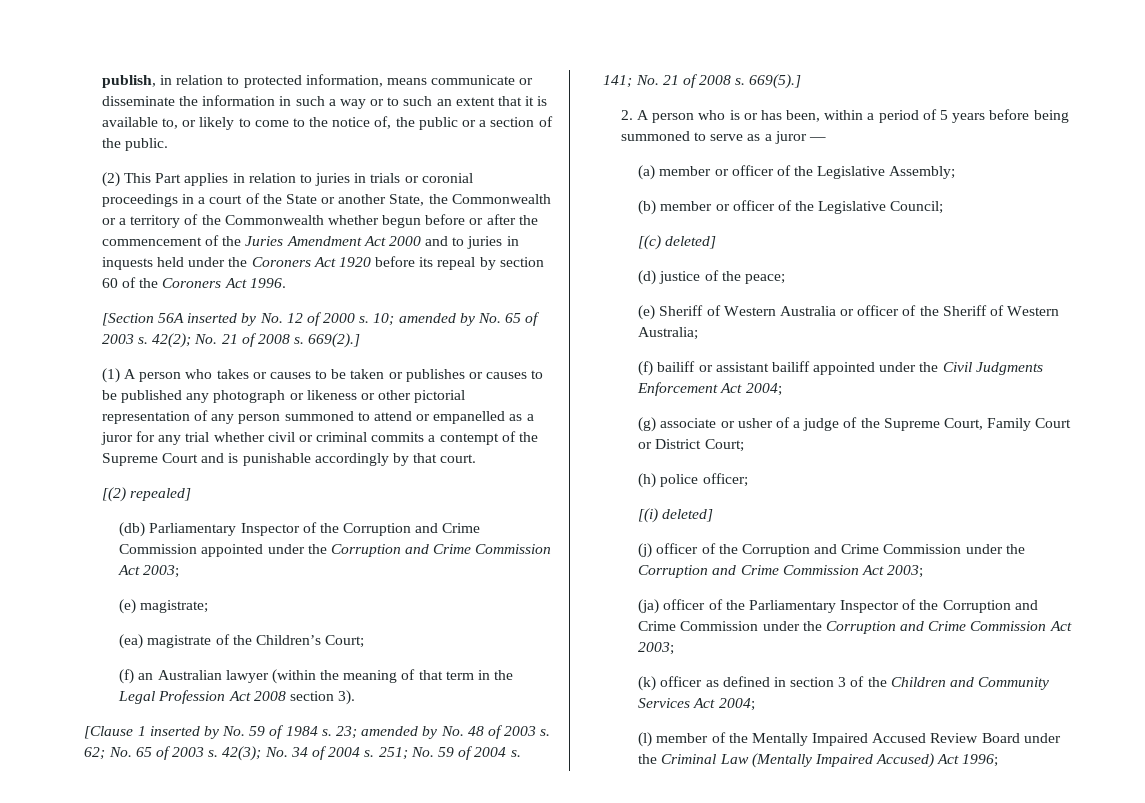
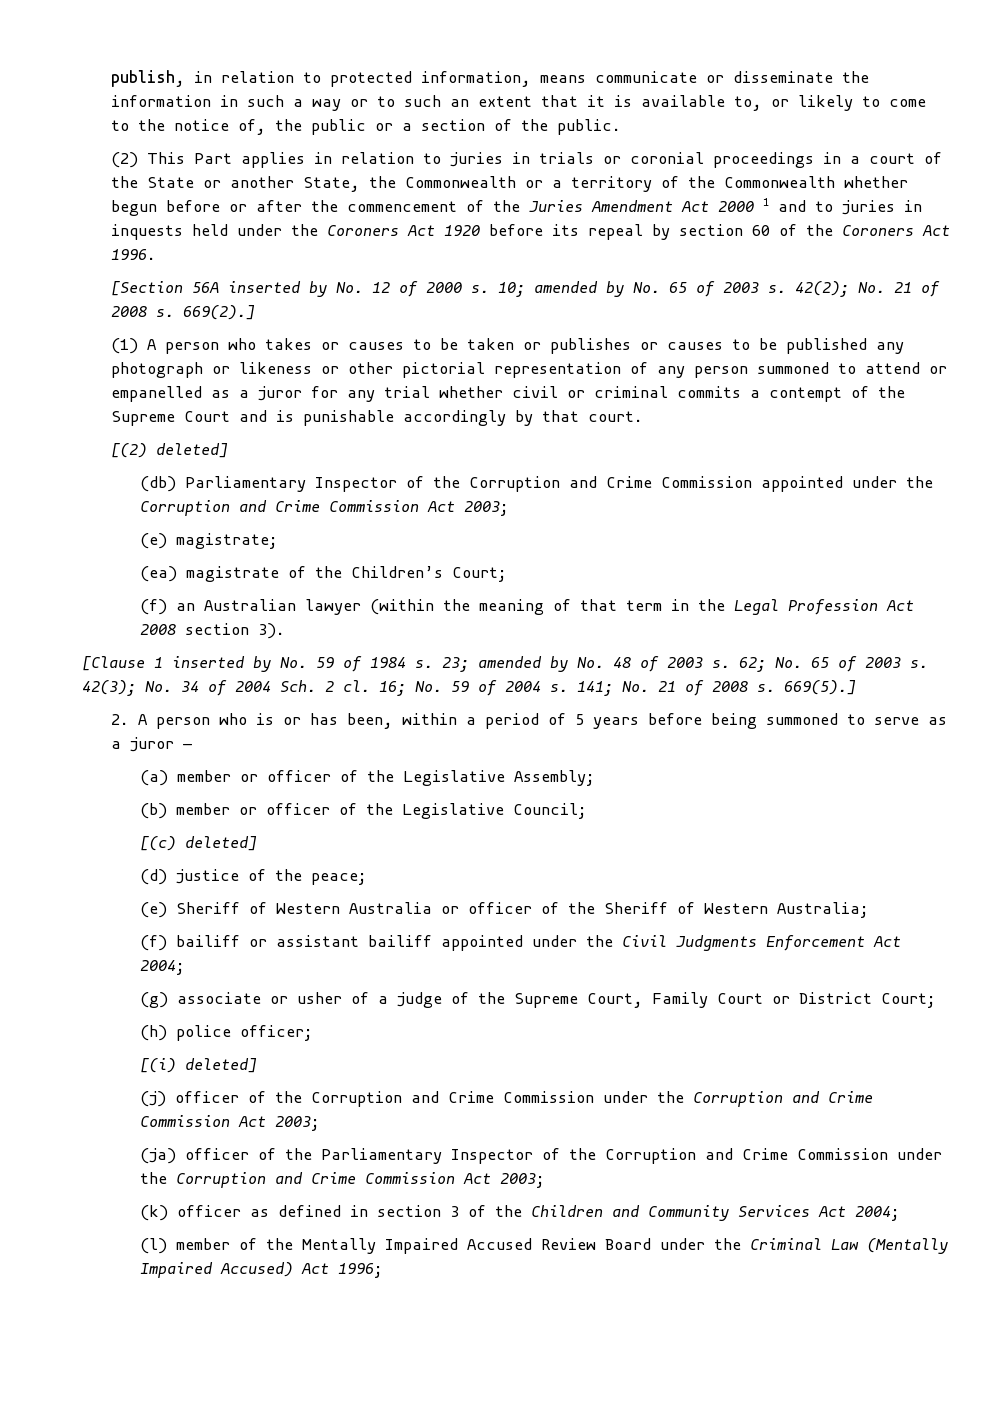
(421, 241) none -> [763,198,770,206] 1
[129,488,191,501] repealed] -> [156,443,229,458] deleted]
[364,747,408,760] s. 251; -> [280,680,407,696] Sch. 2 cl. 16;

